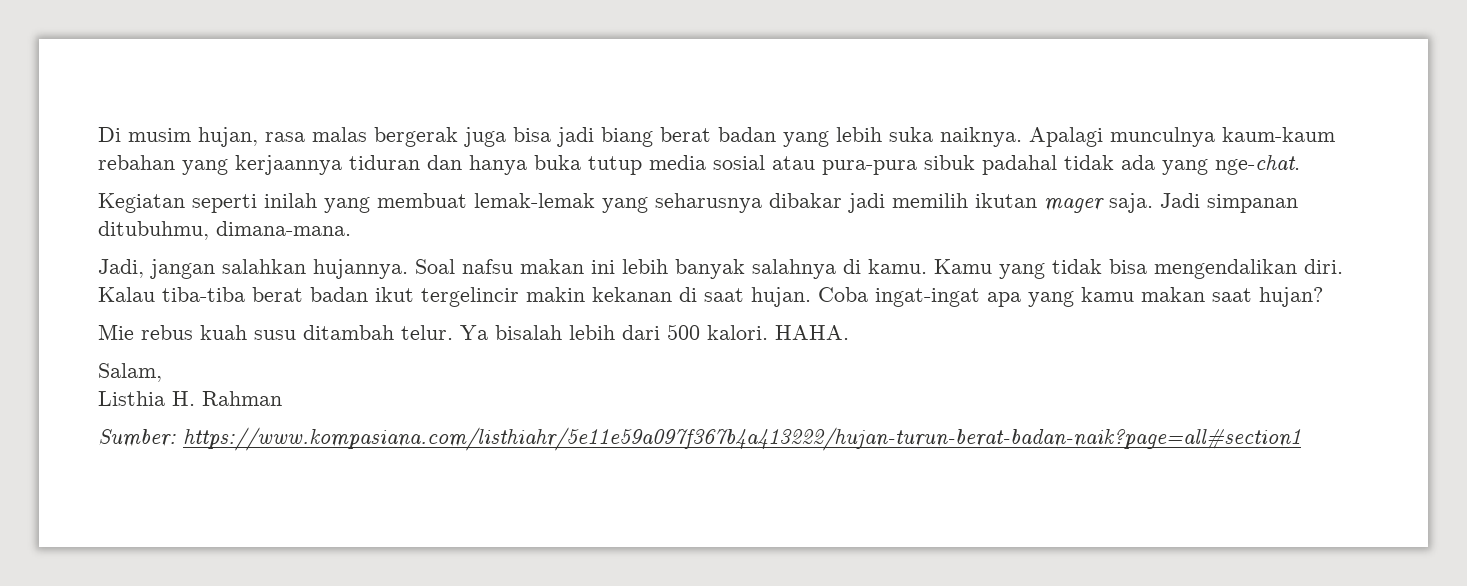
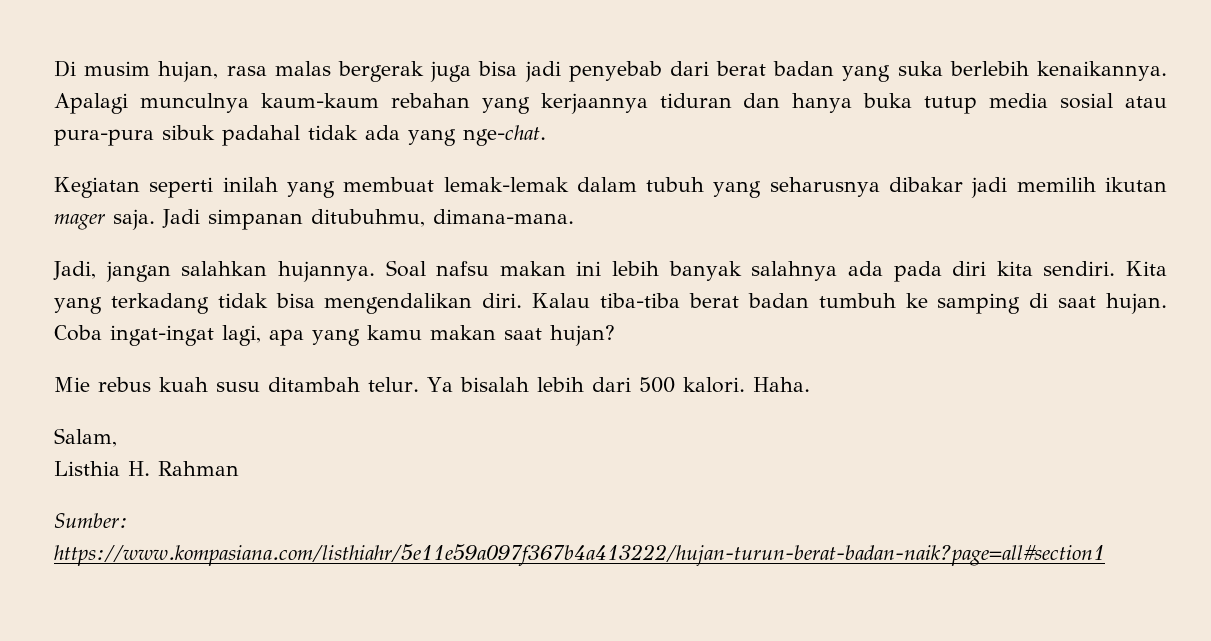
[601,127,653,147] biang -> [568,61,709,82] penyebab dari
[836,127,1022,147] lebih suka naiknya. -> [897,61,1167,81] suka berlebih kenaikannya.
(595, 200) none -> [576,177,705,192] dalam tubuh
[843,259,1045,279] di kamu. Kamu yang -> [847,261,1167,282] [54,293,209,314] ada pada diri kita sendiri. Kita yang terkadang
[375,287,672,307] ikut tergelincir makin kekanan -> [818,293,1021,314] tumbuh ke samping
(980, 297) none -> [222,325,261,346] lagi,
[775,325,849,340] HAHA. -> [752,377,810,392] Haha.

